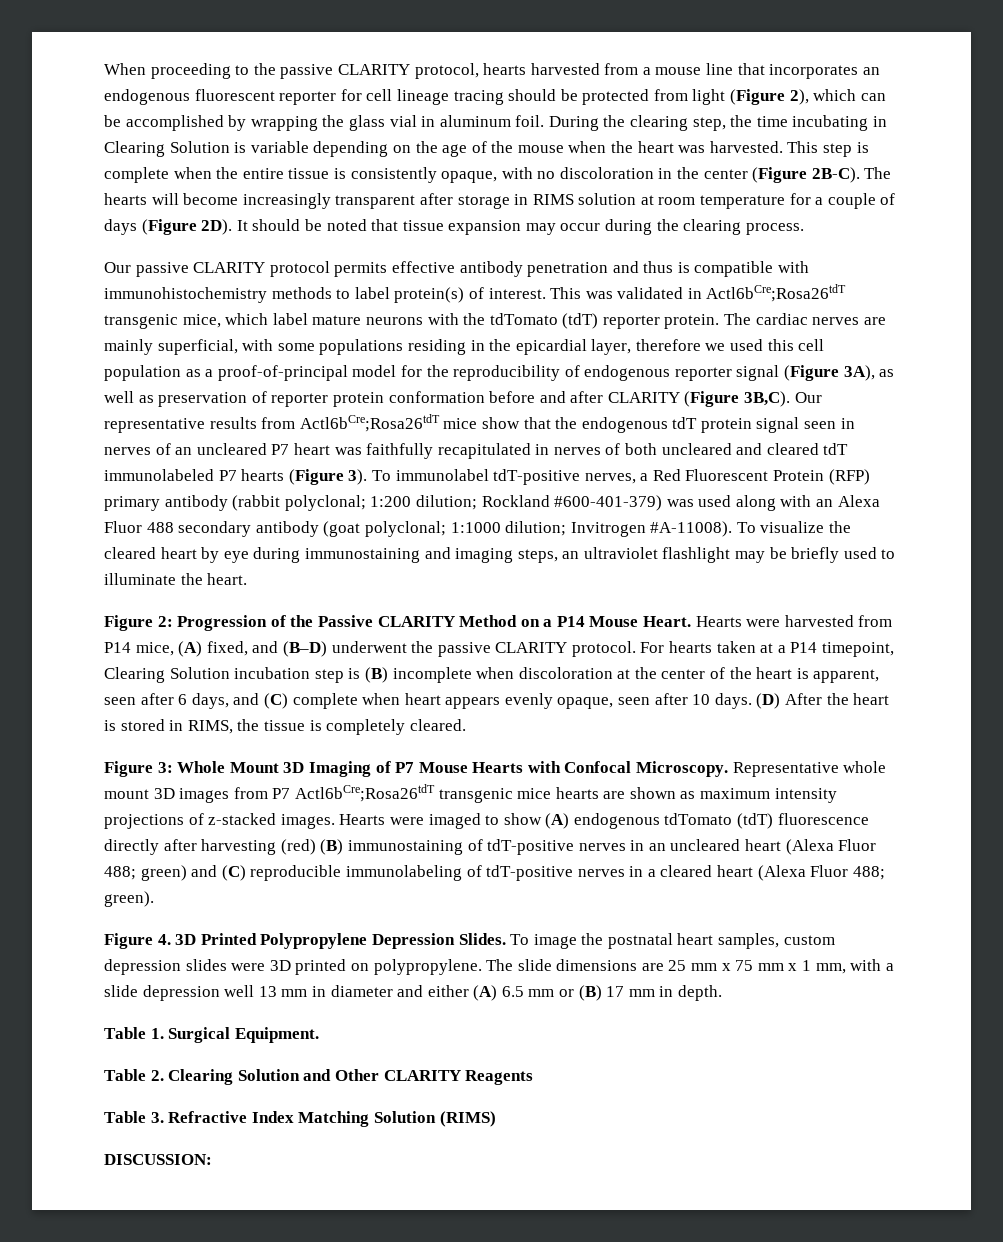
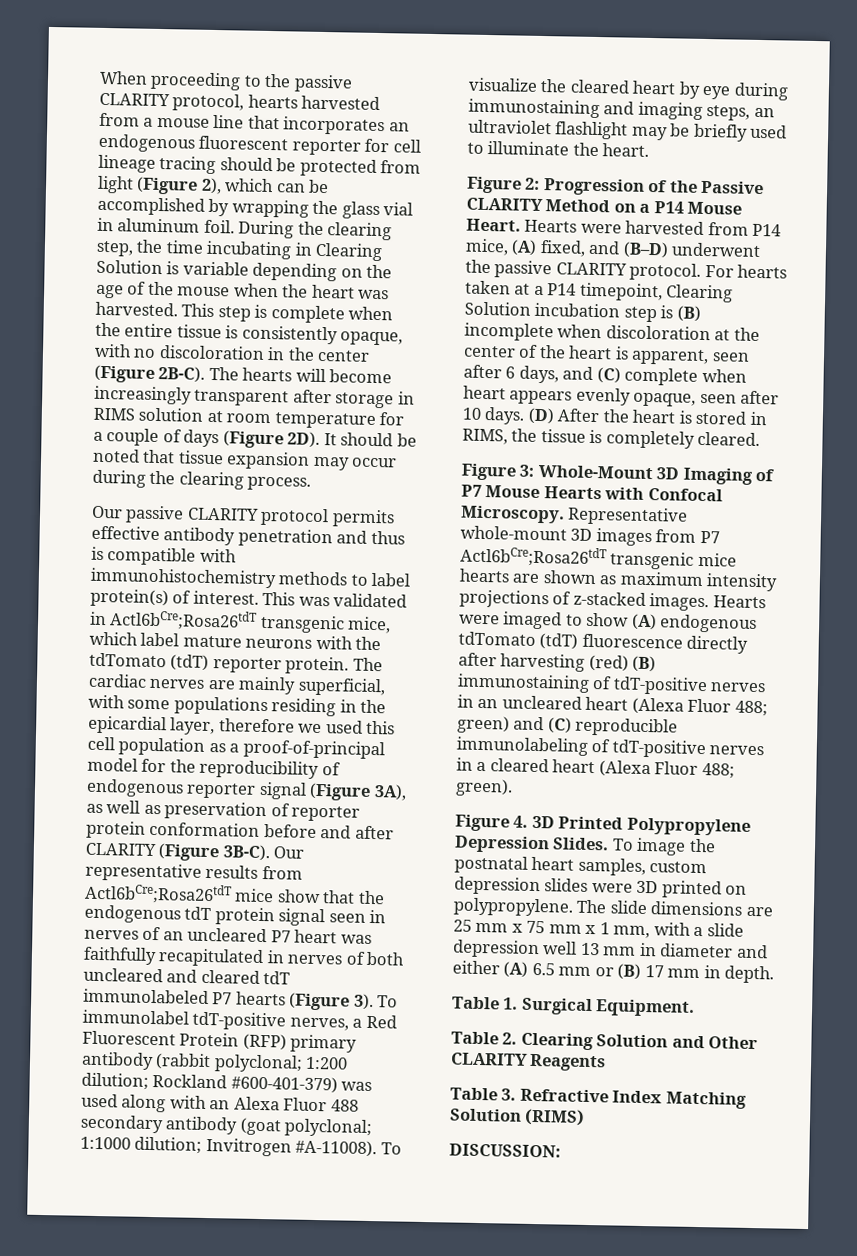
[744,391,791,407] 3B,C). -> [222,844,270,862] 3B-C).
[177,761,279,773] Whole Mount -> [537,464,653,480] Whole-Mount
[843,761,887,773] [104,789,149,799] whole mount -> [460,525,567,541] whole-mount

